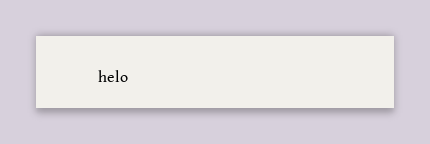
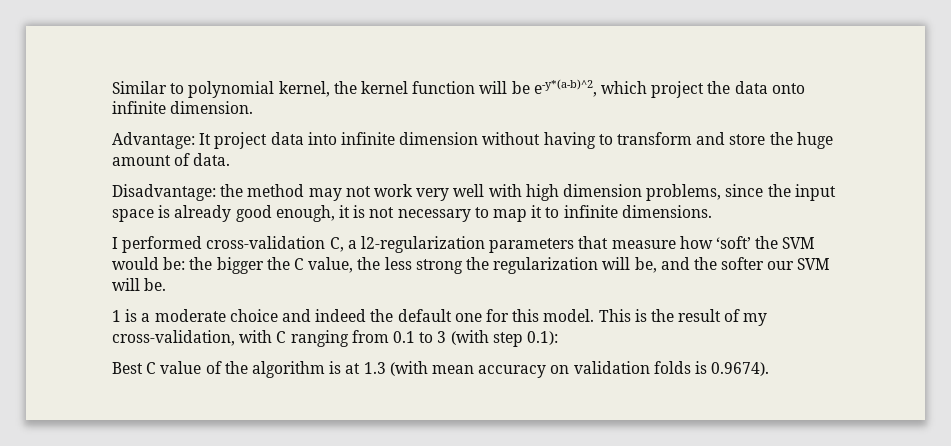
[97,70,128,82] helo -> [112,79,805,98] [112,101,254,114] [112,132,833,149] [112,153,231,166] [112,184,836,201] [112,205,712,222] [112,236,816,253] [112,257,831,274] [112,278,167,291] [112,309,768,326] [112,330,558,347] [112,361,770,378] Similar to polynomial kernel, the kernel function will be e-y*(a-b)^2, which project the data onto infinite dimension. // Advantage: It project data into infinite dimension without having to transform and store the huge amount of data. // Disadvantage: the method may not work very well with high dimension problems, since the input space is already good enough, it is not necessary to map it to infinite dimensions. // I performed cross-validation C, a l2-regularization parameters that measure how ‘soft’ the SVM would be: the bigger the C value, the less strong the regularization will be, and the softer our SVM will be. // 1 is a moderate choice and indeed the default one for this model. This is the result of my cross-validation, with C ranging from 0.1 to 3 (with step 0.1): // Best C value of the algorithm is at 1.3 (with mean accuracy on validation folds is 0.9674).

